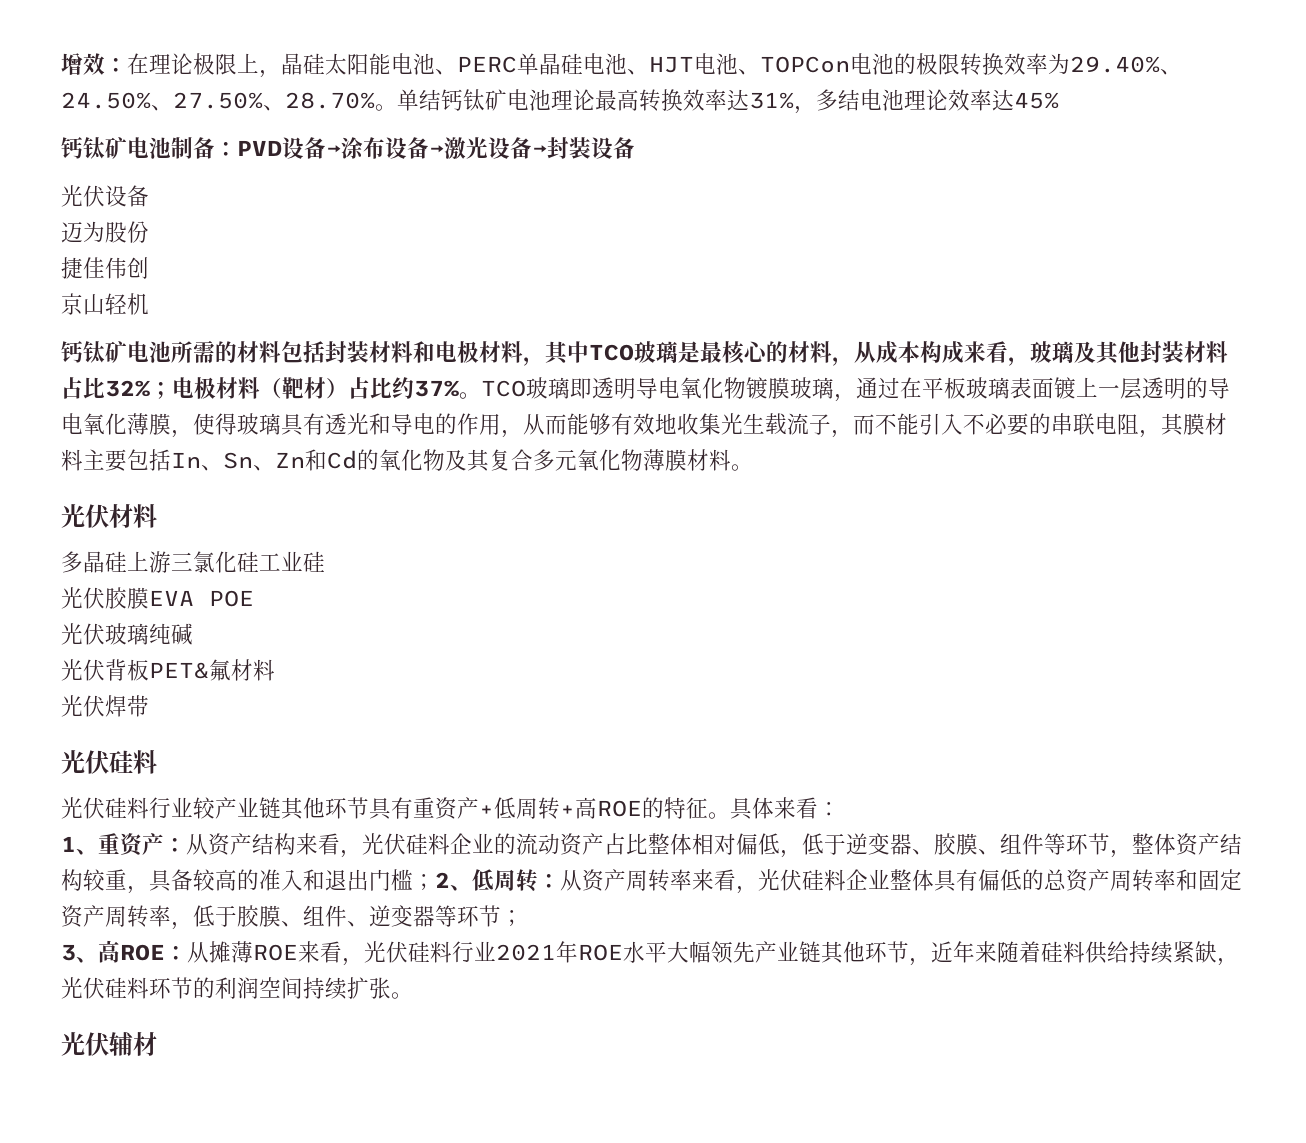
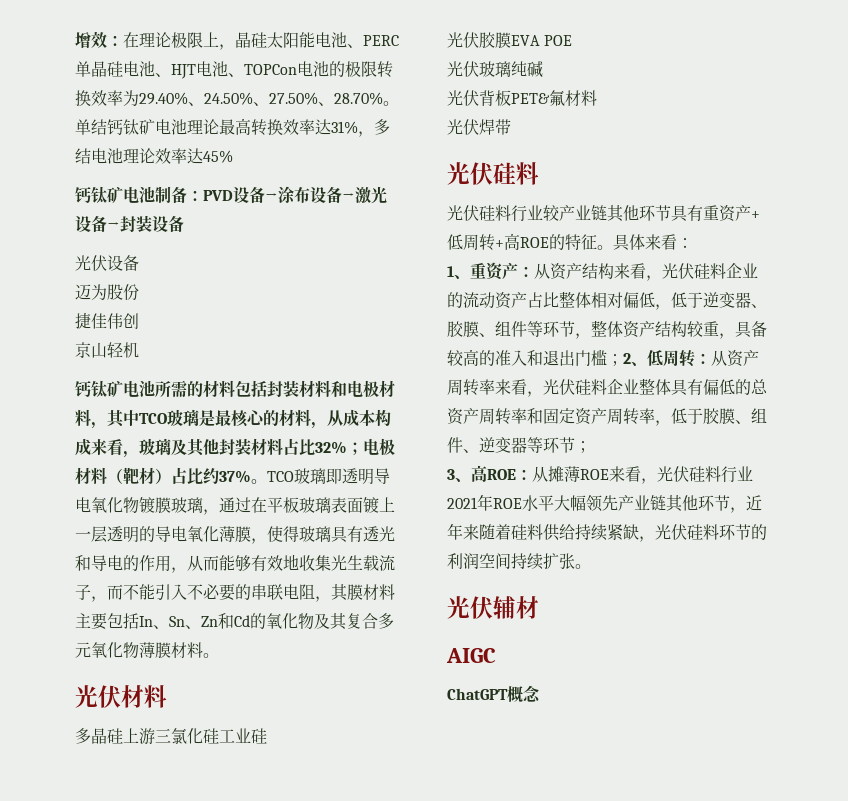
(157, 1044) none -> [446,648,496,663] [447,685,540,702] // AIGC // ChatGPT概念

